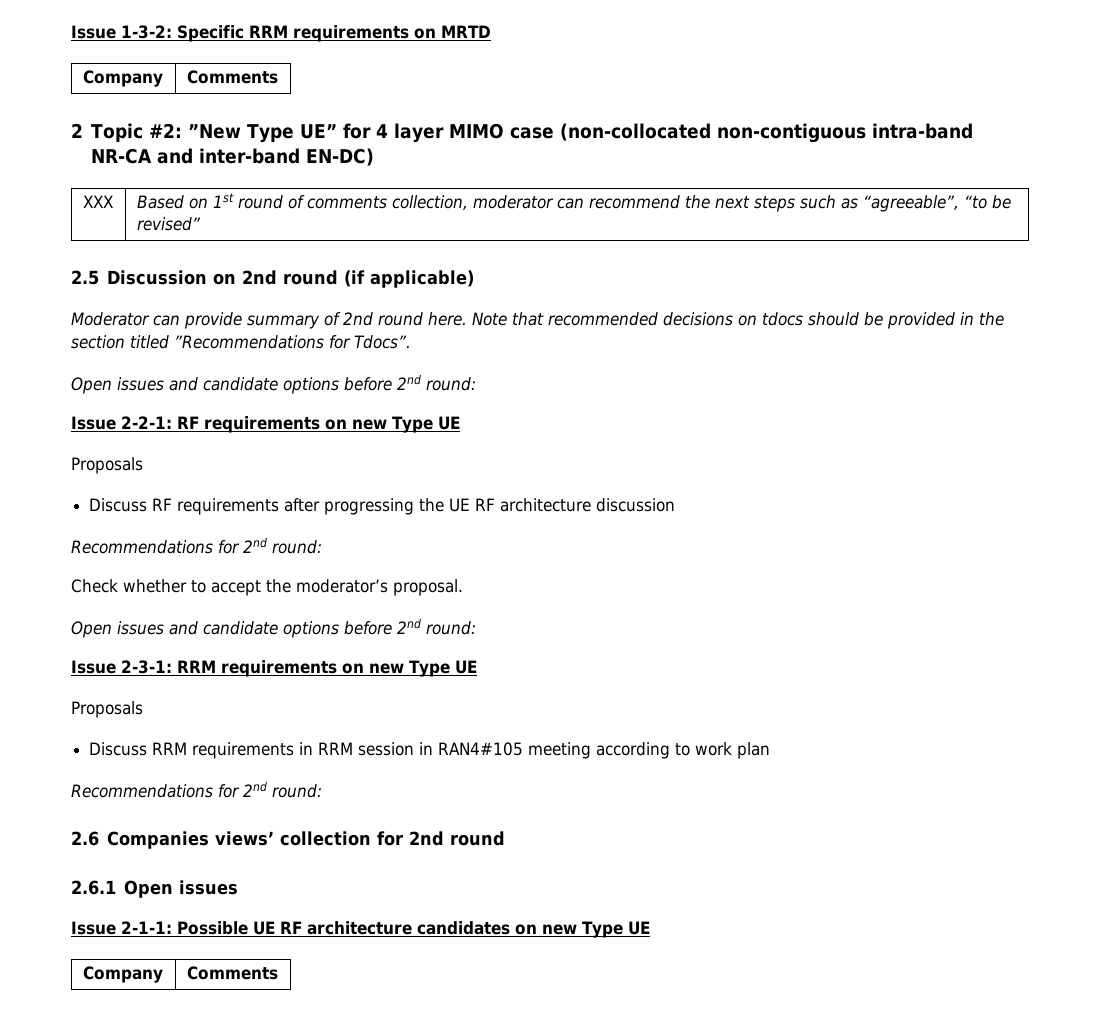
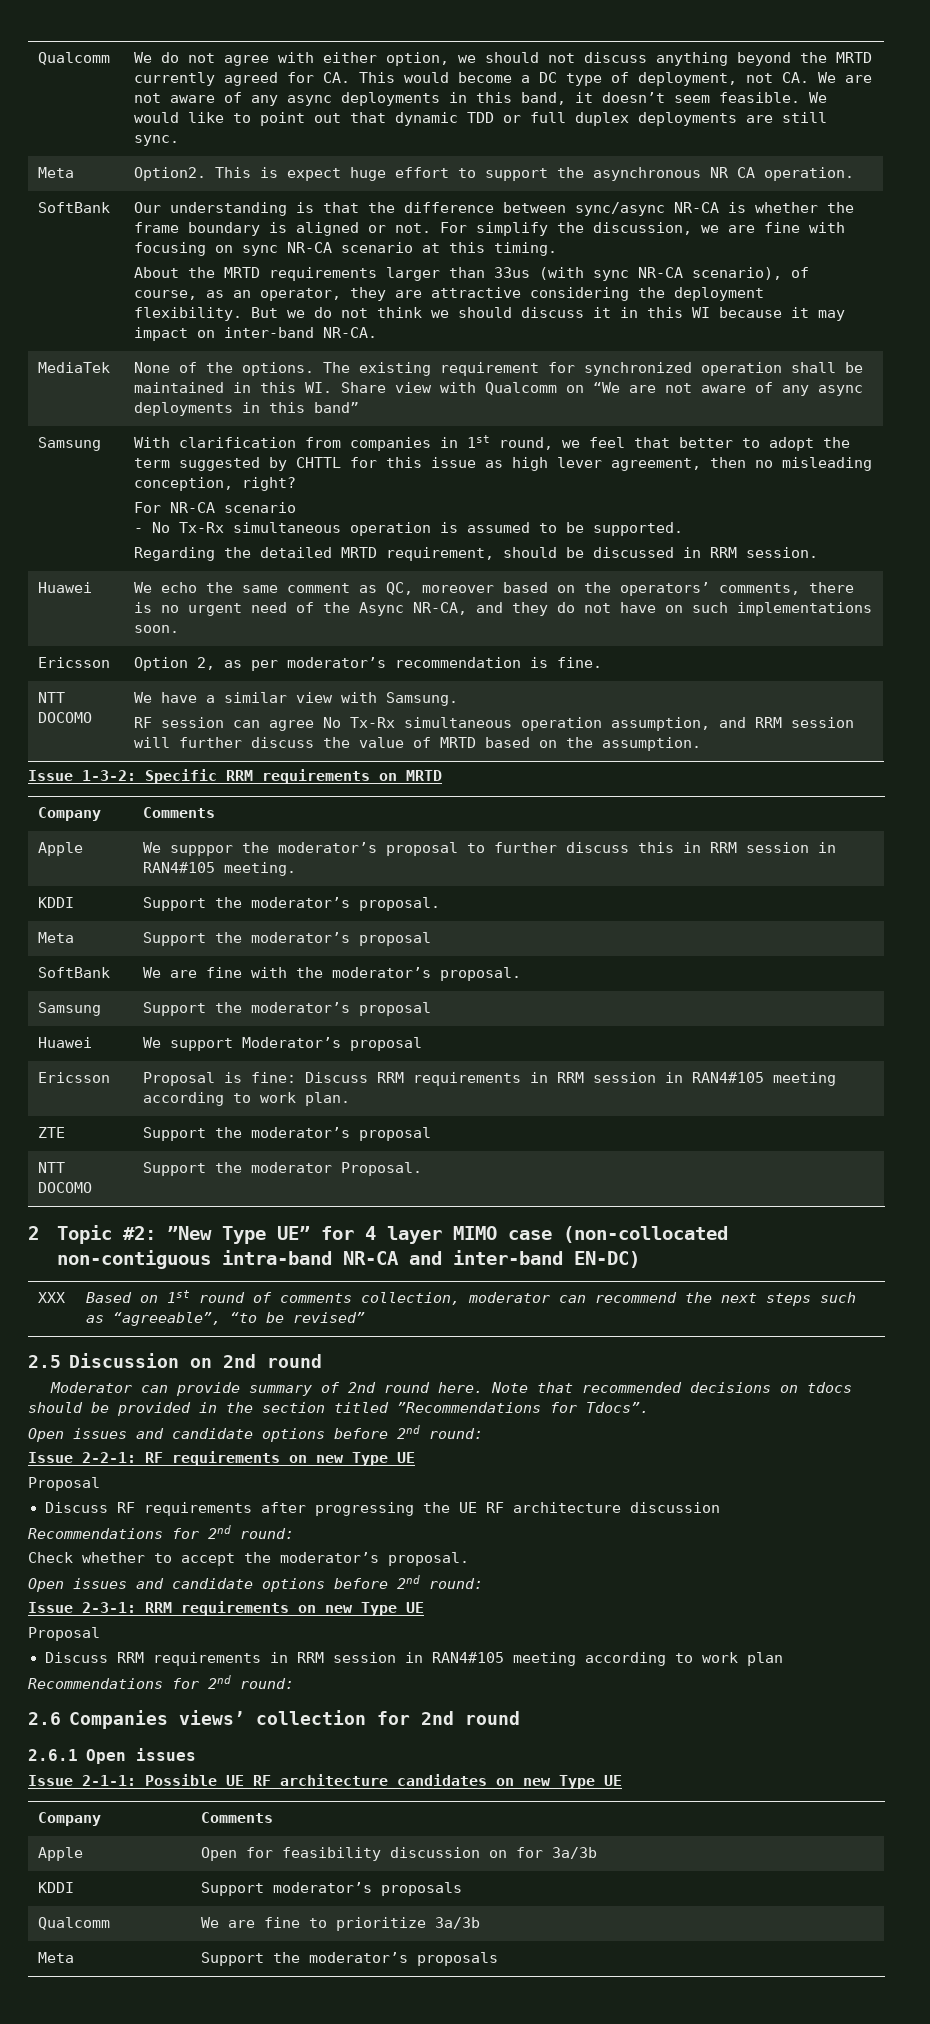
(71, 32) none -> [38,52,111,65] [134,52,873,66] [134,72,873,86] [134,92,828,106] [134,112,828,126] [134,135,180,146] [38,167,75,178] [134,167,855,181] [38,202,111,213] [134,202,855,216] [134,222,846,236] [134,242,558,256] [134,267,810,281] [134,287,765,301] [134,307,846,321] [134,327,378,341] [38,362,111,373] [134,362,864,376] [134,382,864,396] [134,402,360,416] [38,437,102,451] [134,435,851,451] [134,457,873,471] [134,477,297,491] [134,502,297,513] [134,522,684,536] [134,547,819,561] [38,582,93,593] [134,582,855,596] [134,602,873,616] [134,625,180,633] [38,657,111,668] [134,657,603,671] [38,692,66,703] [38,712,93,723] [134,692,459,706] [134,717,855,731] [134,737,702,751] Qualcomm | We do not agree with either option, we should not discuss anything beyond the MRTD currently agreed for CA. This would become a DC type of deployment, not CA. We are not aware of any async deployments in this band, it doesn’t seem feasible. We would like to point out that dynamic TDD or full duplex deployments are still sync. // Meta | Option2. This is expect huge effort to support the asynchronous NR CA operation. // SoftBank | Our understanding is that the difference between sync/async NR-CA is whether the frame boundary is aligned or not. For simplify the discussion, we are fine with focusing on sync NR-CA scenario at this timing. // About the MRTD requirements larger than 33us (with sync NR-CA scenario), of course, as an operator, they are attractive considering the deployment flexibility. But we do not think we should discuss it in this WI because it may impact on inter-band NR-CA. // MediaTek | None of the options. The existing requirement for synchronized operation shall be maintained in this WI. Share view with Qualcomm on “We are not aware of any async deployments in this band” // Samsung | With clarification from companies in 1st round, we feel that better to adopt the term suggested by CHTTL for this issue as high lever agreement, then no misleading conception, right? // For NR-CA scenario // - No Tx-Rx simultaneous operation is assumed to be supported. // Regarding the detailed MRTD requirement, should be discussed in RRM session. // Huawei | We echo the same comment as QC, moreover based on the operators’ comments, there is no urgent need of the Async NR-CA, and they do not have on such implementations soon. // Ericsson | Option 2, as per moderator’s recommendation is fine. // NTT DOCOMO | We have a similar view with Samsung. // RF session can agree No Tx-Rx simultaneous operation assumption, and RRM session will further discuss the value of MRTD based on the assumption. //
(278, 77) none -> [38,842,84,856] [143,842,837,856] [143,862,297,876] [38,897,75,908] [143,897,441,911] [38,932,75,943] [143,932,432,946] [38,967,111,978] [143,967,522,981] [38,1002,102,1016] [143,1002,432,1016] [38,1037,93,1048] [143,1037,423,1051] [38,1072,111,1083] [143,1072,837,1086] [143,1092,351,1106] [38,1127,66,1138] [143,1127,432,1141] [38,1162,66,1173] [38,1182,93,1193] [143,1162,423,1176] // Apple | We supppor the moderator’s proposal to further discuss this in RRM session in RAN4#105 meeting. // KDDI | Support the moderator’s proposal. // Meta | Support the moderator’s proposal // SoftBank | We are fine with the moderator’s proposal. // Samsung | Support the moderator’s proposal // Huawei | We support Moderator’s proposal // Ericsson | Proposal is fine: Discuss RRM requirements in RRM session in RAN4#105 meeting according to work plan. // ZTE | Support the moderator’s proposal // NTT DOCOMO | Support the moderator Proposal.
[344,270,475,288] (if applicable) -> (322, 1361) none
[71,457,143,474] Proposals -> [28,1477,100,1491] Proposal
[71,701,143,718] Proposals -> [28,1627,100,1641] Proposal
(278, 973) none -> [38,1847,84,1861] [201,1847,598,1861] [38,1882,75,1893] [201,1882,463,1896] [38,1917,111,1930] [201,1917,481,1931] [38,1952,75,1963] [201,1952,499,1966] // Apple | Open for feasibility discussion on for 3a/3b // KDDI | Support moderator’s proposals // Qualcomm | We are fine to prioritize 3a/3b // Meta | Support the moderator’s proposals

